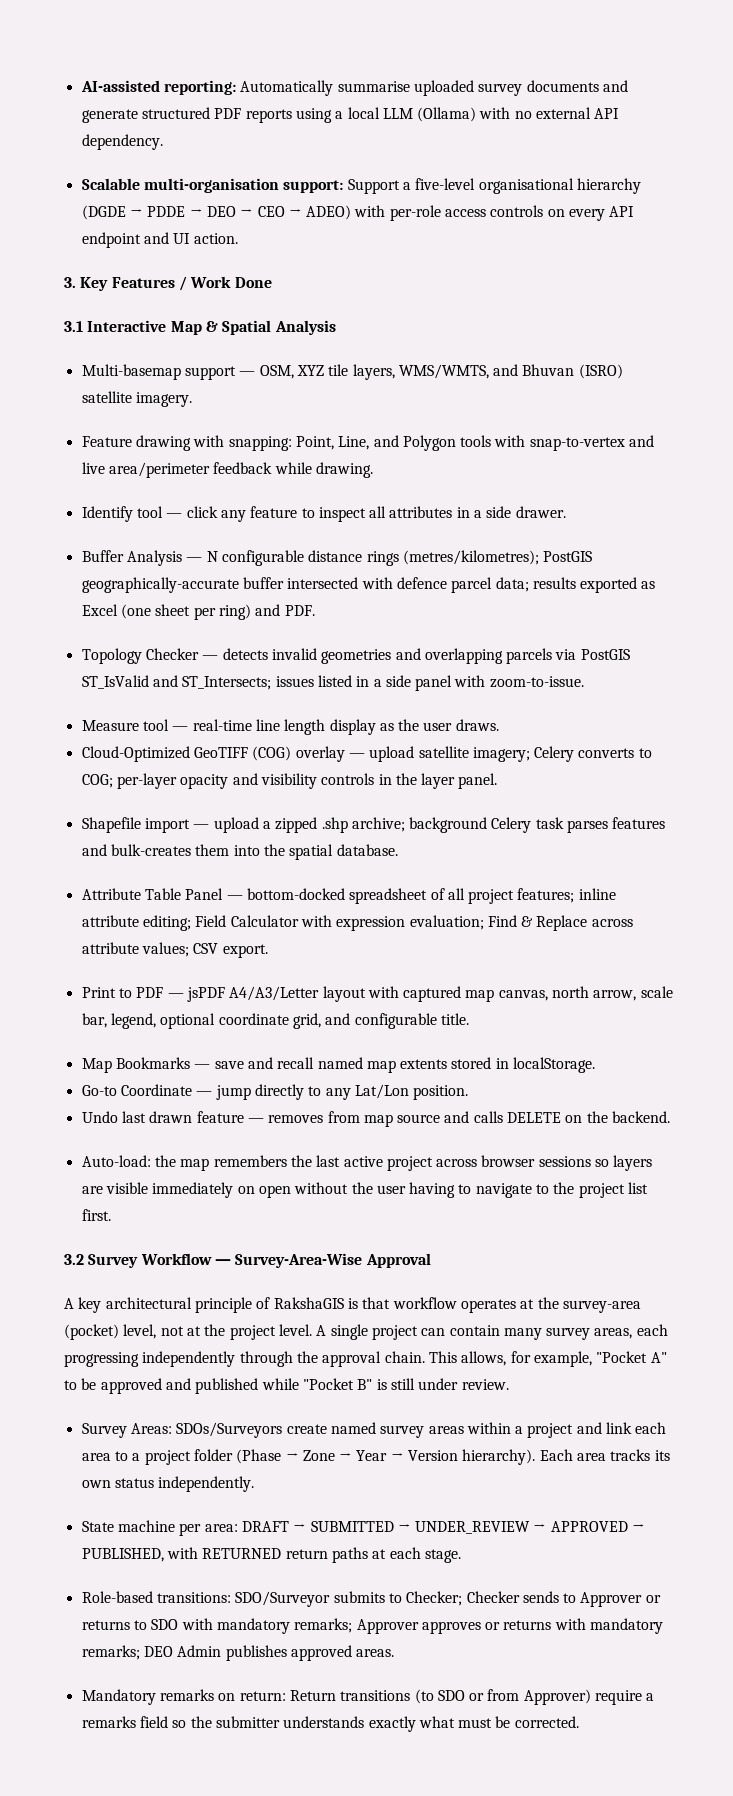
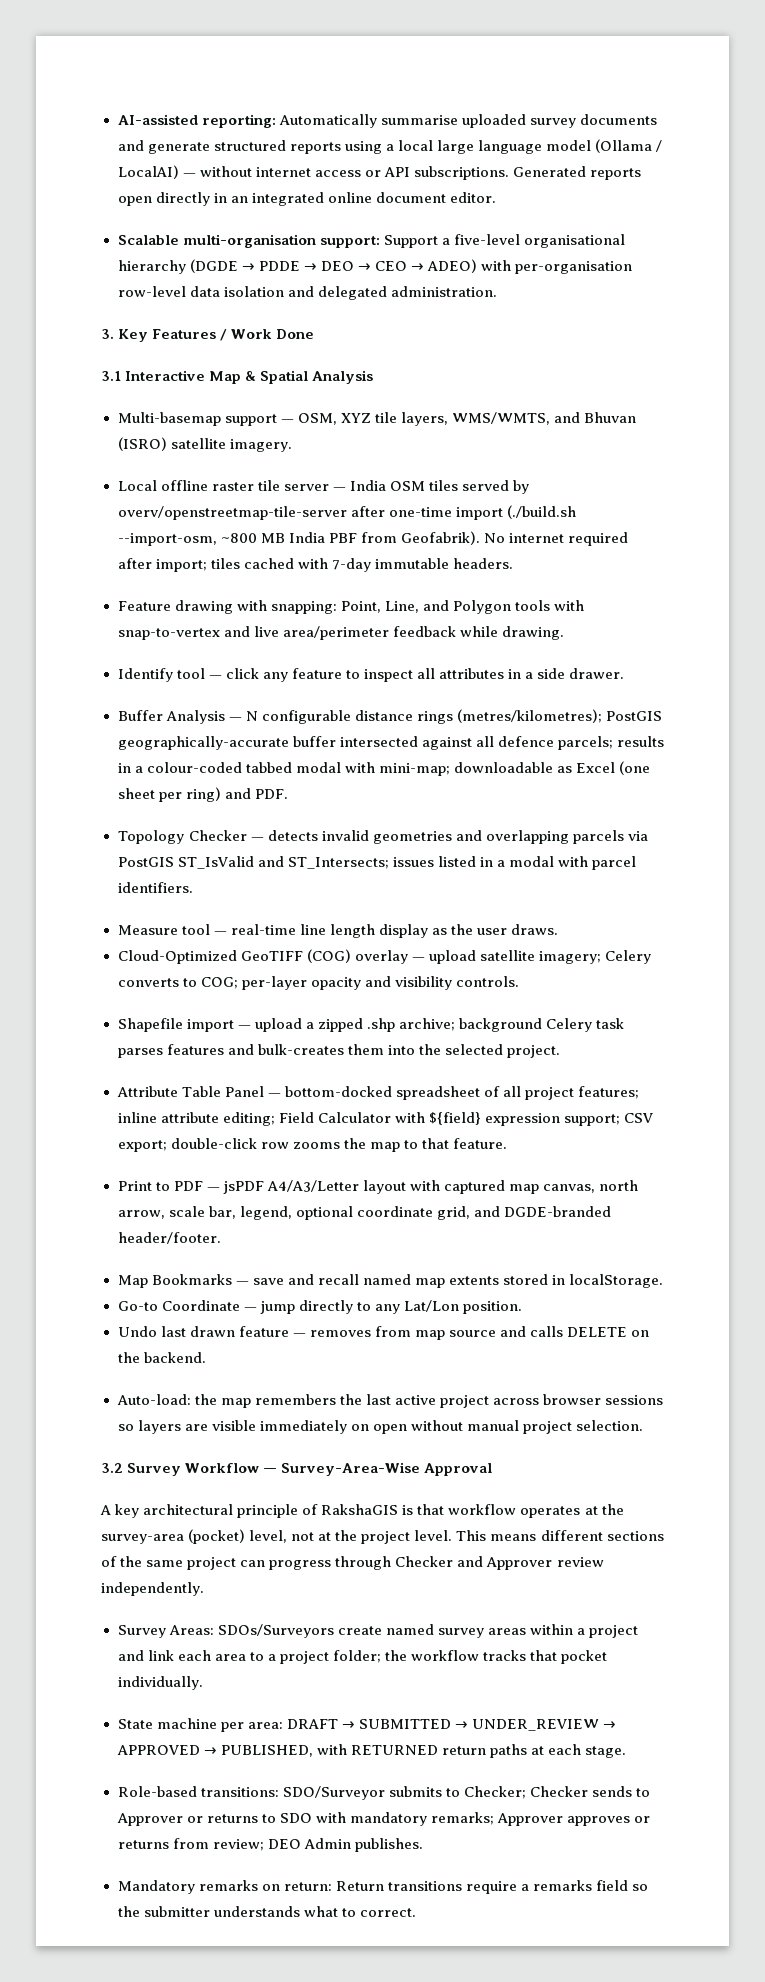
[214,108,242,119] PDF -> (286, 145) none
[382,107,620,122] [81,134,163,150] LLM (Ollama) with no external API dependency. -> [436,139,663,154] [117,165,641,180] [117,192,496,206] large language model (Ollama / LocalAI) — without internet access or API subscriptions. Generated reports open directly in an integrated online document editor.
[389,205,635,221] [81,232,238,248] per-role access controls on every API endpoint and UI action. -> [515,261,633,274] [117,286,497,300] per-organisation row-level data isolation and delegated administration.
(192, 399) none -> [117,480,530,494] [117,505,576,520] [117,531,628,546] [117,558,513,572] // Local offline raster tile server — India OSM tiles served by overv/openstreetmap-tile-server after one-time import (./build.sh --import-osm, ~800 MB India PBF from Geofabrik). No internet required after import; tiles cached with 7-day immutable headers.
[361,577,638,593] with defence parcel data; results exported -> [421,736,664,750] [117,762,553,776] against all defence parcels; results in a colour-coded tabbed modal with mini-map; downloadable
[385,675,584,691] side panel with zoom-to-issue. -> [508,856,637,870] [117,882,193,893] modal with parcel identifiers.
[321,773,498,789] controls in the layer panel. -> [455,976,519,987] controls.
[289,844,398,860] spatial database. -> [444,1044,560,1058] selected project.
[336,915,633,931] [81,942,268,958] expression evaluation; Find & Replace across attribute values; CSV export. -> [428,1112,653,1126] [117,1138,507,1152] ${field} expression support; CSV export; double-click row zooms the map to that feature.
[354,1013,469,1029] configurable title. -> [503,1206,611,1217] [117,1232,221,1244] DGDE-branded header/footer.
[351,1182,649,1198] [81,1209,111,1221] the user having to navigate to the project list first. -> [466,1420,643,1434] manual project selection.
[316,1324,668,1340] [64,1351,667,1367] [64,1378,509,1394] A single project can contain many survey areas, each progressing independently through the approval chain. This allows, for example, "Pocket A" to be approved and published while "Pocket B" is still under review. -> [456,1530,664,1541] [101,1556,604,1570] [101,1582,204,1596] This means different sections of the same project can progress through Checker and Approver review independently.
[193,1449,670,1465] [81,1476,255,1492] folder (Phase → Zone → Year → Version hierarchy). Each area tracks its own status independently. -> [332,1650,608,1664] [117,1676,203,1690] folder; the workflow tracks that pocket individually.
[554,1618,664,1634] [81,1645,395,1661] with mandatory remarks; DEO Admin publishes approved areas. -> [172,1838,423,1852] from review; DEO Admin publishes.
[414,1689,591,1705] (to SDO or from Approver) -> (462, 1886) none
[368,1716,579,1732] exactly what must be corrected. -> [303,1906,416,1917] what to correct.

